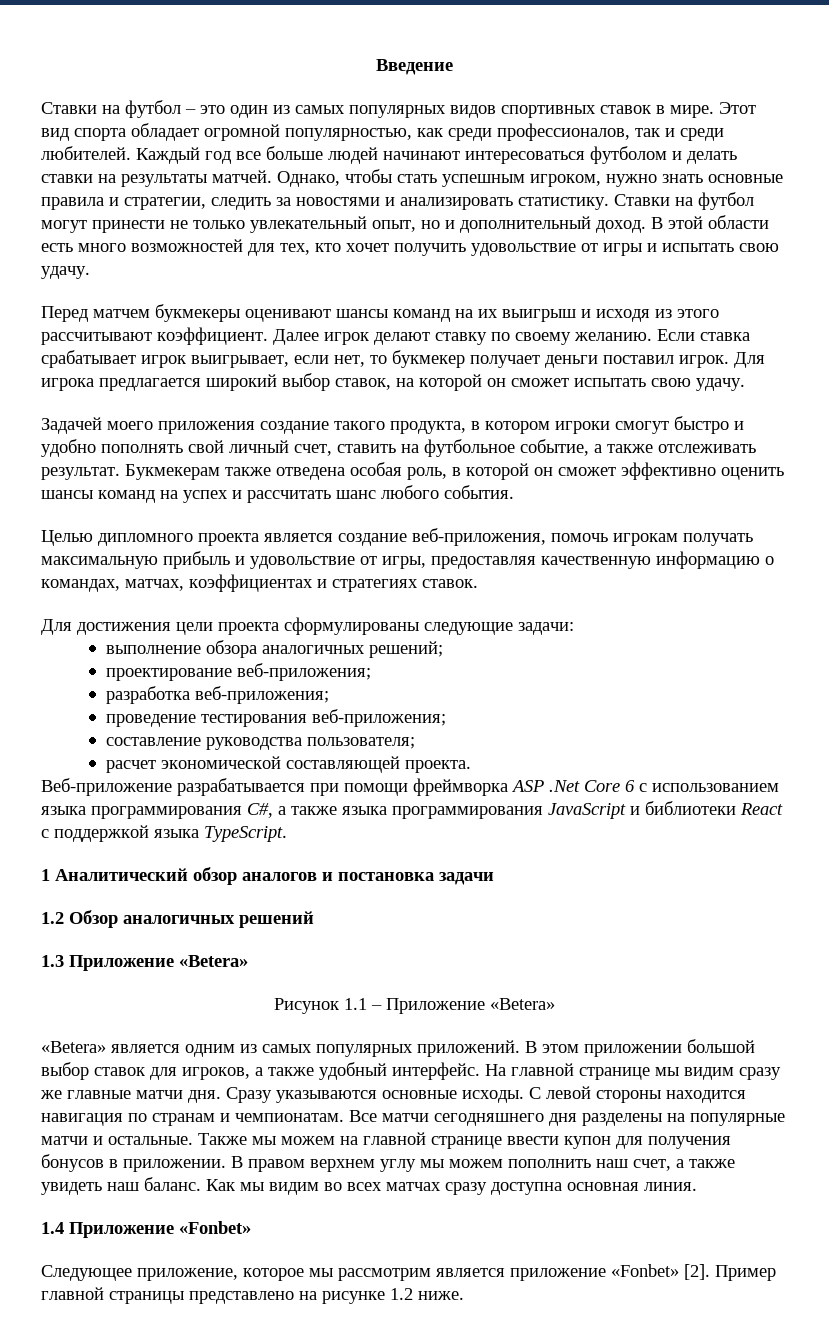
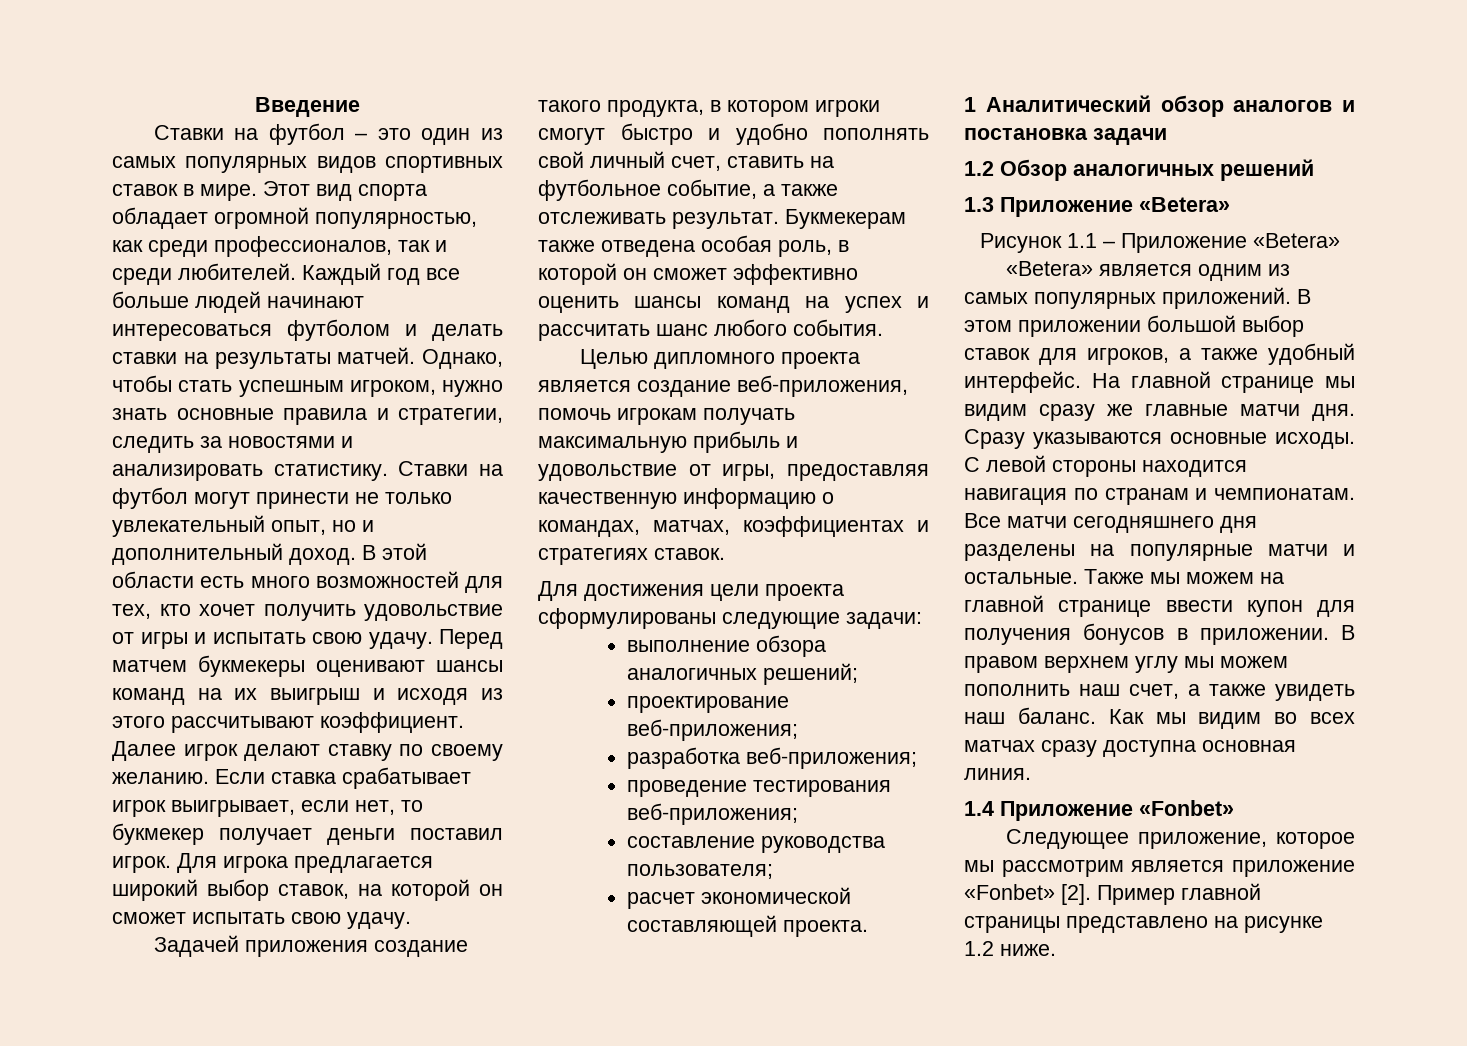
(90, 272) // -> (433, 640) none
[107,421,153,430] моего -> (239, 946) none
[41,778,779,796] [41,801,783,819] [41,825,287,842] // Веб-приложение разрабатывается при помощи фреймворка ASP .Net Core 6 с использованием языка программирования C#, а также языка программирования JavaScript и библиотеки React с поддержкой языка TypeScript. -> (869, 928) none

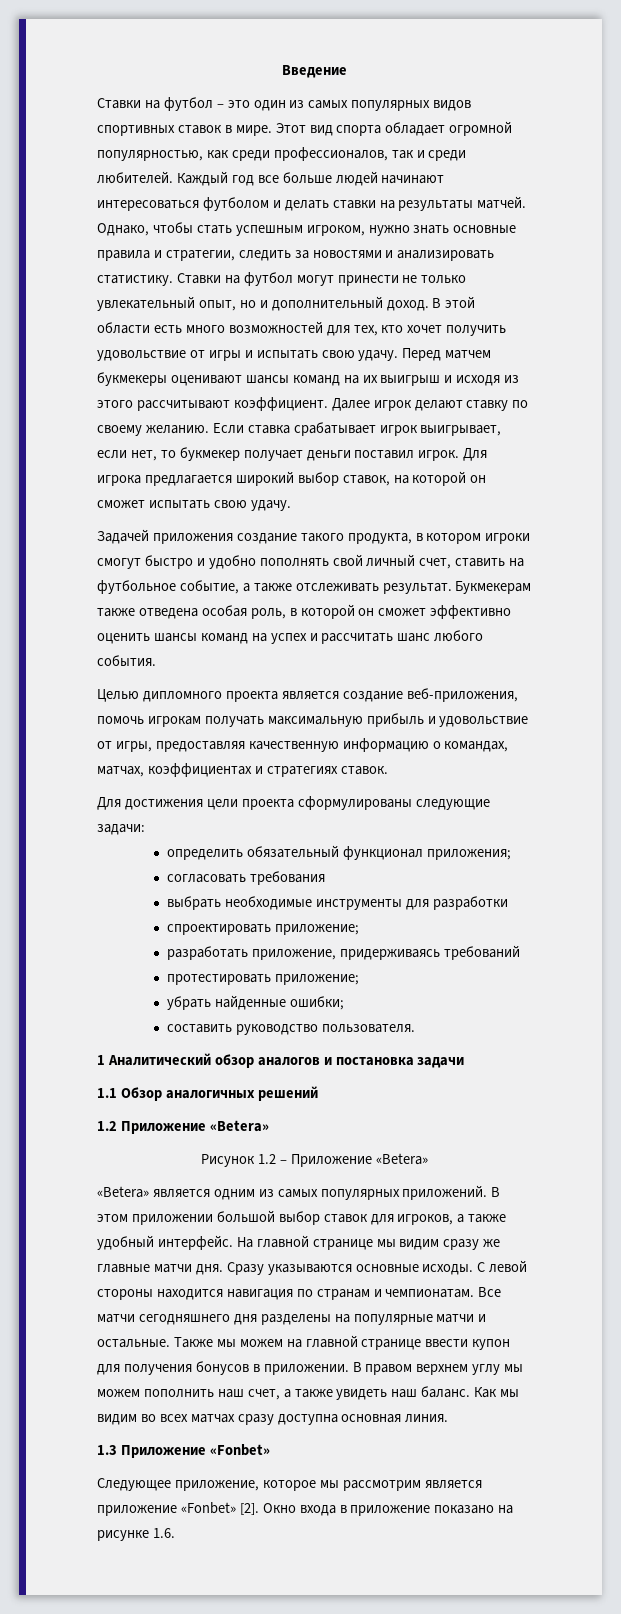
[627,635,827,657] [627,663,859,685] [627,696,790,713] [627,719,799,741] [627,747,918,769] [627,780,892,797] [627,803,799,825] [627,836,886,853] [627,864,774,879] [627,887,852,909] [627,915,869,937] выполнение обзора аналогичных решений; // проектирование веб-приложения; // разработка веб-приложения; // проведение тестирования веб-приложения; // составление руководства пользователя; // расчет экономической составляющей проекта. -> [167,845,512,860] [167,871,326,885] [167,896,509,910] [167,924,360,935] [167,945,521,960] [167,974,360,985] [167,995,345,1010] [167,1024,416,1035] определить обязательный функционал приложения; // согласовать требования // выбрать необходимые инструменты для разработки // спроектировать приложение; // разработать приложение, придерживаясь требований // протестировать приложение; // убрать найденные ошибки; // составить руководство пользователя.
[964,161,994,176] 1.2 -> [97,1088,117,1098] 1.1
[964,197,994,212] 1.3 -> [97,1121,117,1131] 1.2
[1066,233,1097,248] 1.1 -> [258,1154,277,1164] 1.2
[964,801,994,816] 1.4 -> [97,1445,117,1455] 1.3
[1097,883,1261,905] [964,916,1323,933] [964,941,1056,956] Пример главной страницы представлено на рисунке 1.2 ниже. -> [262,1503,514,1516] [97,1528,175,1541] Окно входа в приложение показано на рисунке 1.6.

